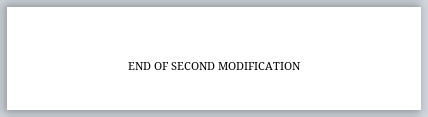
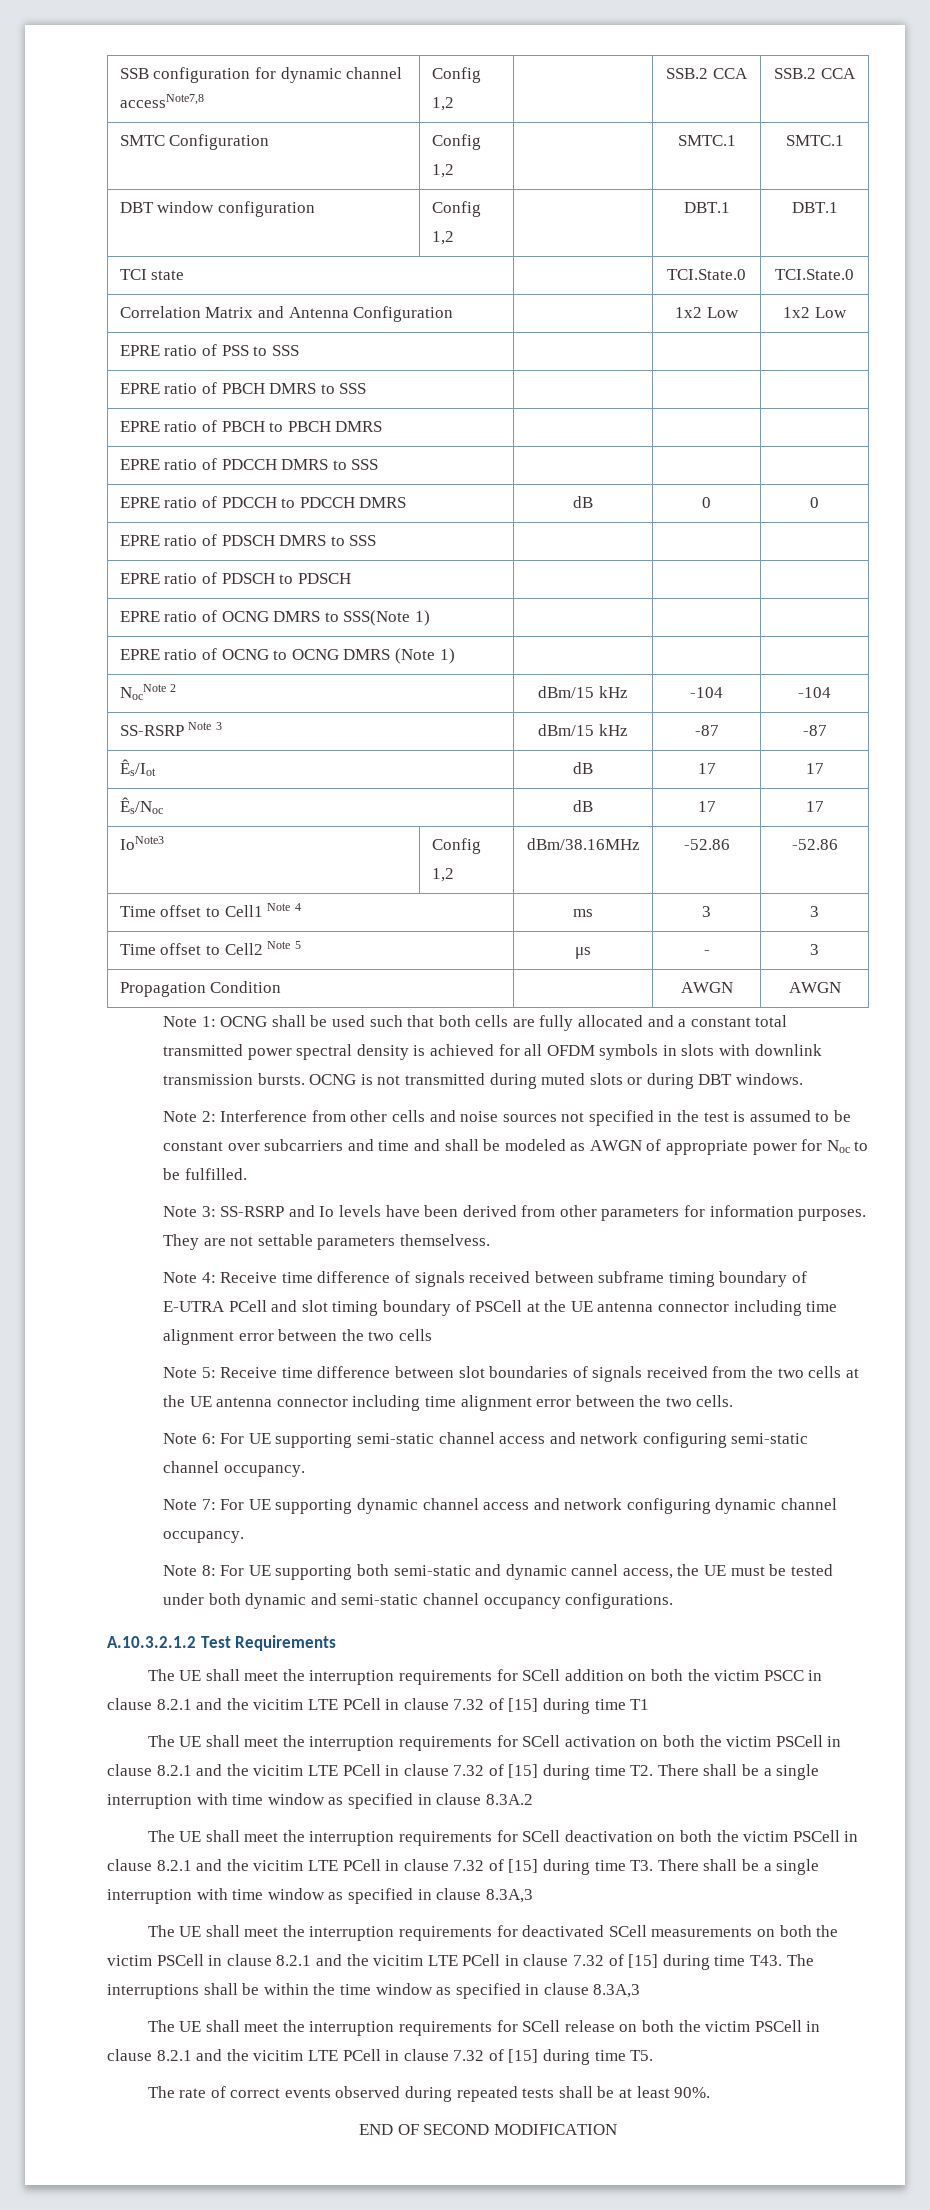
(128, 66) none -> [119,67,403,83] [119,94,204,108] [431,67,481,83] [431,97,454,111] [666,68,748,79] [774,68,856,79] [119,134,270,150] [431,134,481,150] [431,164,454,178] [677,135,736,146] [785,135,844,146] [119,201,315,217] [431,201,481,217] [431,231,454,245] [683,202,730,213] [791,202,838,213] [119,269,185,280] [667,269,746,280] [775,269,854,280] [119,306,454,322] [675,307,739,318] [783,307,847,318] [119,344,299,356] [119,382,367,394] [119,420,383,432] [119,458,379,470] [119,496,407,508] [573,496,593,508] [702,497,711,508] [810,497,819,508] [119,534,377,546] [119,572,351,584] [119,610,430,626] [119,648,455,664] [119,684,177,700] [538,686,628,698] [690,687,723,698] [798,687,831,698] [119,722,222,736] [538,724,628,736] [694,725,719,736] [802,725,827,736] [119,759,156,776] [573,762,593,774] [697,763,716,774] [805,763,824,774] [119,797,163,814] [573,800,593,812] [697,801,716,812] [805,801,824,812] [119,836,164,850] [431,838,481,854] [431,868,454,882] [526,838,640,850] [683,839,730,850] [791,839,838,850] [119,903,301,917] [573,909,593,917] [702,906,711,917] [810,906,819,917] [119,941,301,955] [575,947,591,959] [703,950,710,955] [810,944,819,955] [119,981,282,997] [680,982,733,993] [788,982,841,993] [162,1015,788,1031] [162,1044,822,1060] [162,1073,804,1089] [162,1110,852,1126] [162,1139,869,1155] [162,1168,247,1180] [162,1205,867,1221] [162,1234,490,1250] [162,1271,808,1287] [162,1300,838,1316] [162,1329,432,1345] [162,1366,859,1382] [162,1395,734,1411] [162,1432,809,1448] [162,1461,305,1477] [162,1498,838,1514] [162,1531,244,1543] [162,1564,833,1580] [162,1593,674,1609] [107,1635,337,1651] [147,1669,823,1685] [107,1698,650,1714] [147,1735,842,1751] [107,1764,820,1780] [107,1793,533,1809] [147,1830,859,1846] [107,1859,820,1875] [107,1888,533,1904] [147,1925,839,1941] [107,1954,814,1970] [107,1983,641,1999] [147,2020,821,2036] [107,2049,654,2065] [147,2086,711,2102] SSB configuration for dynamic channel accessNote7,8 | Config 1,2 | | SSB.2 CCA | SSB.2 CCA // SMTC Configuration | Config 1,2 | | SMTC.1 | SMTC.1 // DBT window configuration | Config 1,2 | | DBT.1 | DBT.1 // TCI state | | TCI.State.0 | TCI.State.0 // Correlation Matrix and Antenna Configuration | | 1x2 Low | 1x2 Low // EPRE ratio of PSS to SSS | | | // EPRE ratio of PBCH DMRS to SSS | | | // EPRE ratio of PBCH to PBCH DMRS | | | // EPRE ratio of PDCCH DMRS to SSS | | | // EPRE ratio of PDCCH to PDCCH DMRS | dB | 0 | 0 // EPRE ratio of PDSCH DMRS to SSS | | | // EPRE ratio of PDSCH to PDSCH | | | // EPRE ratio of OCNG DMRS to SSS(Note 1) | | | // EPRE ratio of OCNG to OCNG DMRS (Note 1) | | | // NocNote 2 | dBm/15 kHz | -104 | -104 // SS-RSRP Note 3 | dBm/15 kHz | -87 | -87 // Ês/Iot | dB | 17 | 17 // Ês/Noc | dB | 17 | 17 // IoNote3 | Config 1,2 | dBm/38.16MHz | -52.86 | -52.86 // Time offset to Cell1 Note 4 | ms | 3 | 3 // Time offset to Cell2 Note 5 | μs | - | 3 // Propagation Condition | | AWGN | AWGN // Note 1: OCNG shall be used such that both cells are fully allocated and a constant total transmitted power spectral density is achieved for all OFDM symbols in slots with downlink transmission bursts. OCNG is not transmitted during muted slots or during DBT windows. // Note 2: Interference from other cells and noise sources not specified in the test is assumed to be constant over subcarriers and time and shall be modeled as AWGN of appropriate power for Noc to be fulfilled. // Note 3: SS-RSRP and Io levels have been derived from other parameters for information purposes. They are not settable parameters themselvess. // Note 4: Receive time difference of signals received between subframe timing boundary of E-UTRA PCell and slot timing boundary of PSCell at the UE antenna connector including time alignment error between the two cells // Note 5: Receive time difference between slot boundaries of signals received from the two cells at the UE antenna connector including time alignment error between the two cells. // Note 6: For UE supporting semi-static channel access and network configuring semi-static channel occupancy. // Note 7: For UE supporting dynamic channel access and network configuring dynamic channel occupancy. // Note 8: For UE supporting both semi-static and dynamic cannel access, the UE must be tested under both dynamic and semi-static channel occupancy configurations. // A.10.3.2.1.2 Test Requirements // The UE shall meet the interruption requirements for SCell addition on both the victim PSCC in clause 8.2.1 and the vicitim LTE PCell in clause 7.32 of [15] during time T1 // The UE shall meet the interruption requirements for SCell activation on both the victim PSCell in clause 8.2.1 and the vicitim LTE PCell in clause 7.32 of [15] during time T2. There shall be a single interruption with time window as specified in clause 8.3A.2 // The UE shall meet the interruption requirements for SCell deactivation on both the victim PSCell in clause 8.2.1 and the vicitim LTE PCell in clause 7.32 of [15] during time T3. There shall be a single interruption with time window as specified in clause 8.3A,3 // The UE shall meet the interruption requirements for deactivated SCell measurements on both the victim PSCell in clause 8.2.1 and the vicitim LTE PCell in clause 7.32 of [15] during time T43. The interruptions shall be within the time window as specified in clause 8.3A,3 // The UE shall meet the interruption requirements for SCell release on both the victim PSCell in clause 8.2.1 and the vicitim LTE PCell in clause 7.32 of [15] during time T5. // The rate of correct events observed during repeated tests shall be at least 90%. //

